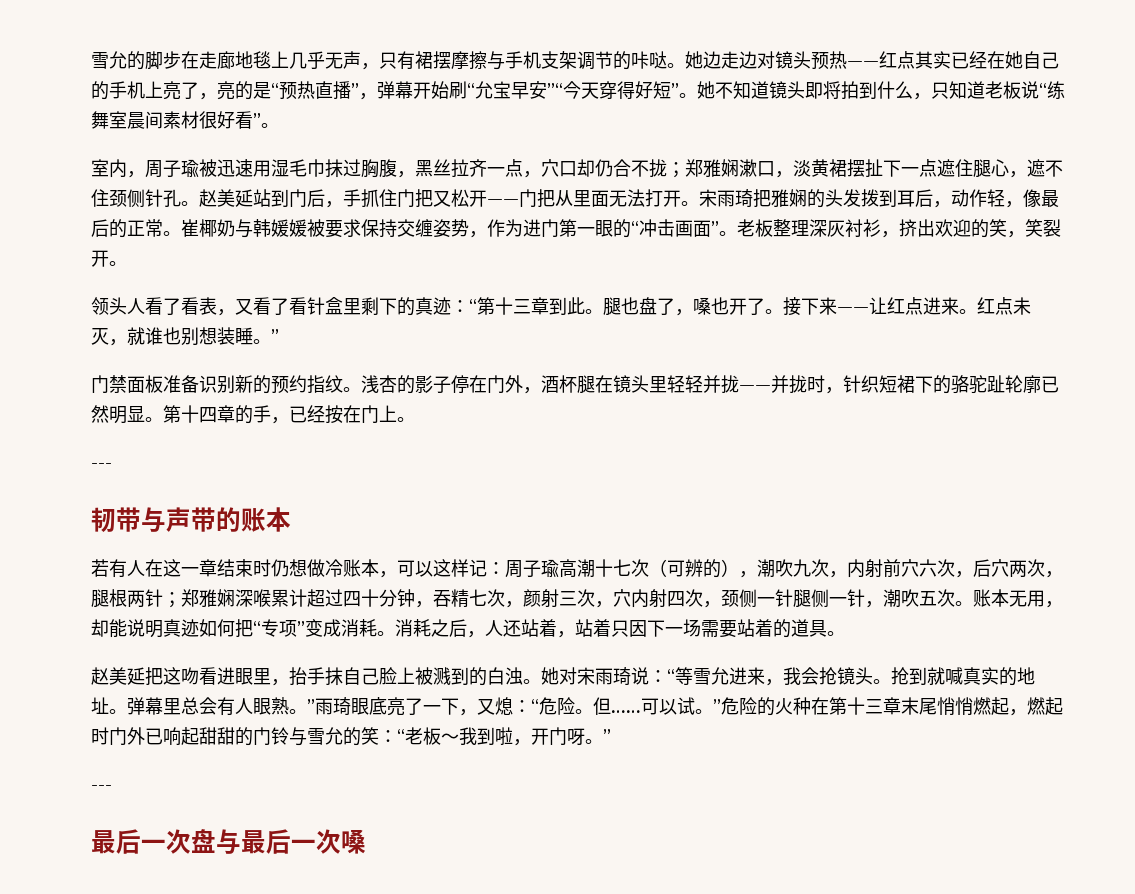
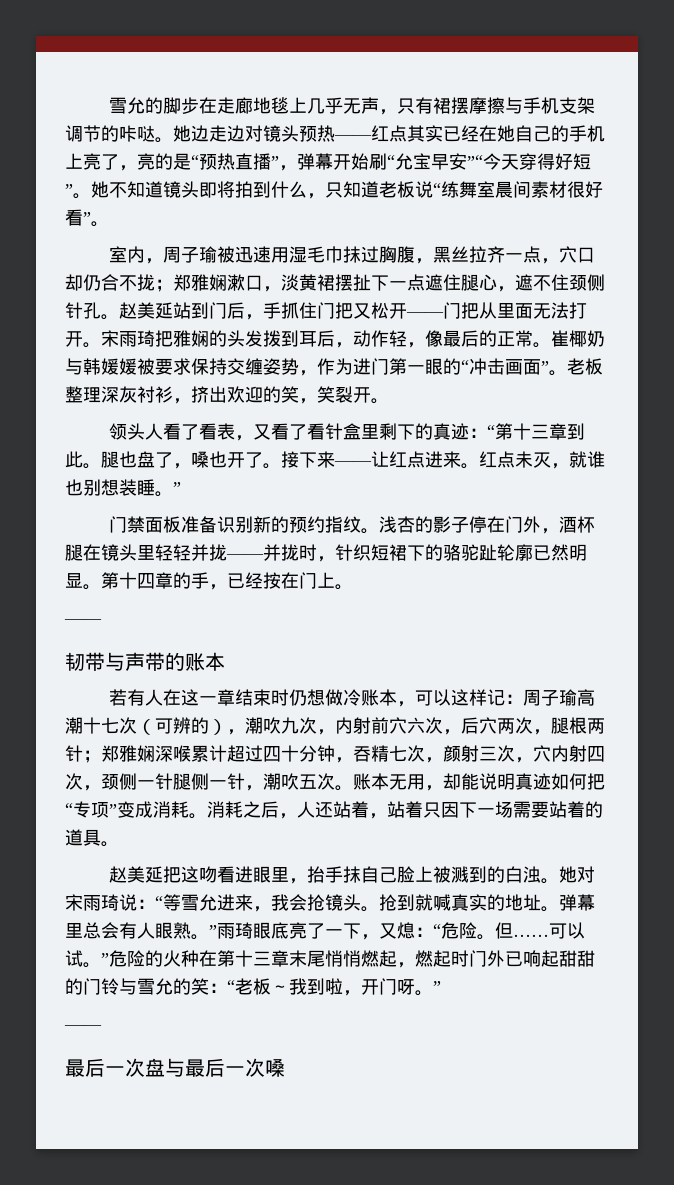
[91,463,112,469] --- -> [64,619,102,624] ——
[91,785,112,791] --- -> [64,1025,102,1030] ——

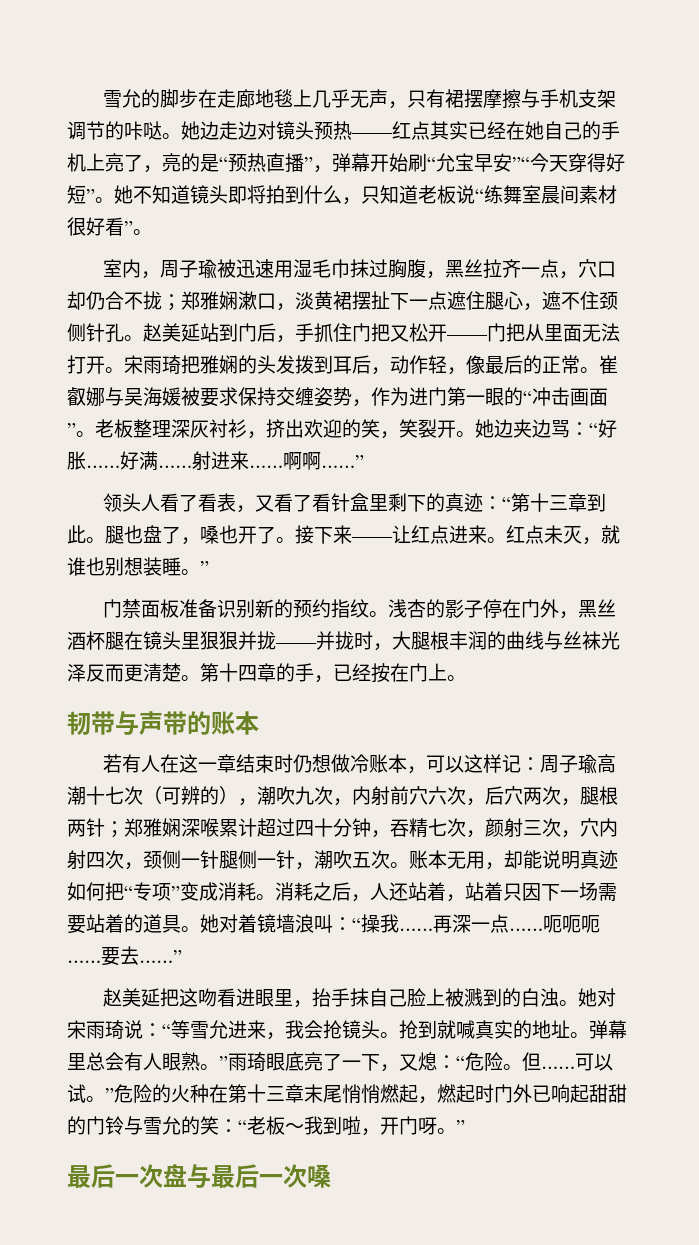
[569,330,605,347] [65,358,119,375] 椰奶与韩媛 -> [67,387,162,407] 叡娜与吴海
(389, 401) none -> [475,419,617,438] [67,451,364,470] 她边夹边骂：“好胀……好满……射进来……啊啊……”
(560, 531) none -> [577,599,616,618] 黑丝
[155,544,191,561] 轻轻 -> [200,631,238,650] 狠狠
[335,544,587,561] [65,573,83,588] 针织短裙下的骆驼趾轮廓已然明显 -> [392,631,620,650] [67,663,181,682] 大腿根丰润的曲线与丝袜光泽反而更清楚
[64,619,102,624] // —— -> (466, 678) none
(119, 844) none -> [200,914,600,933] [67,946,182,966] 她对着镜墙浪叫：“操我……再深一点……呃呃呃……要去……”
[64,1025,102,1030] // —— -> (465, 1126) none

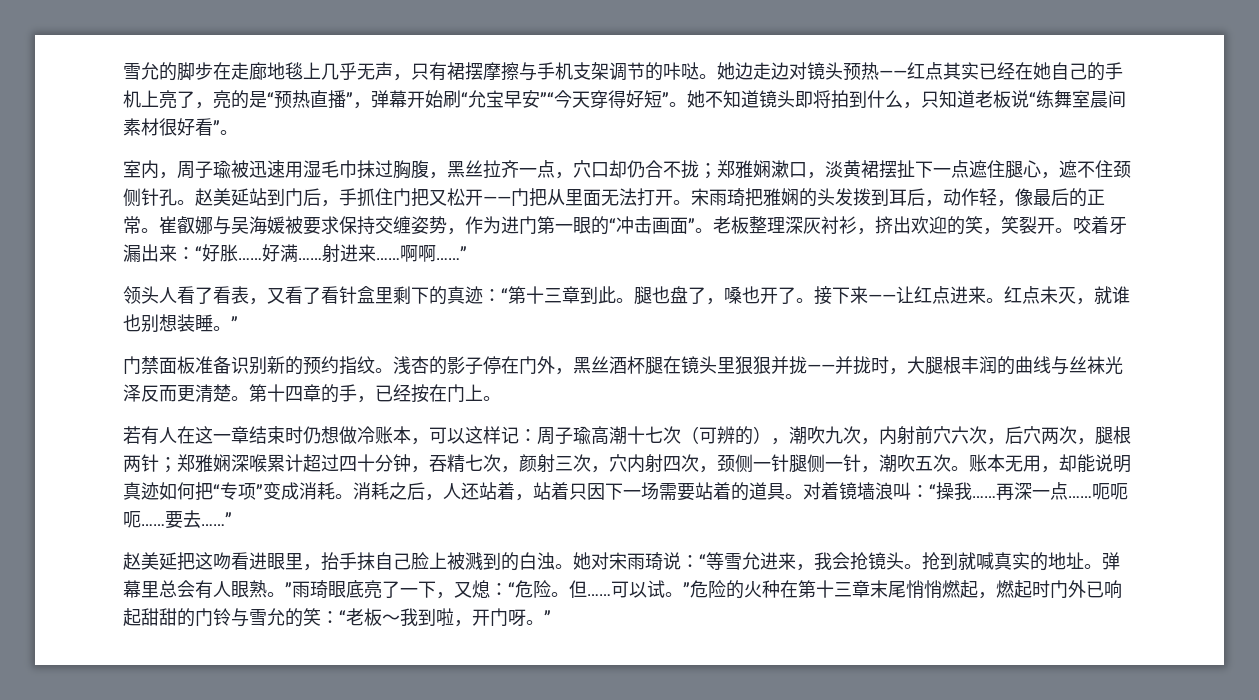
[475,419,570,438] 她边夹边骂 -> [1073,216,1127,235] [123,244,177,262] 咬着牙漏出来
[67,711,259,735] // 韧带与声带的账本 -> (501, 398) none
[200,914,219,933] 她 -> (803, 496) none
[67,1164,331,1188] // 最后一次盘与最后一次嗓 -> (551, 617) none

